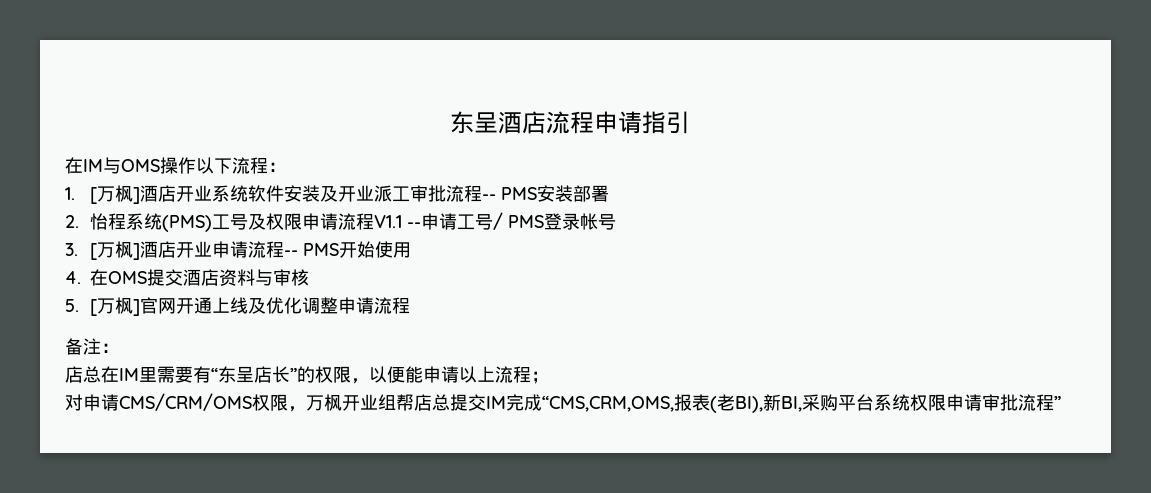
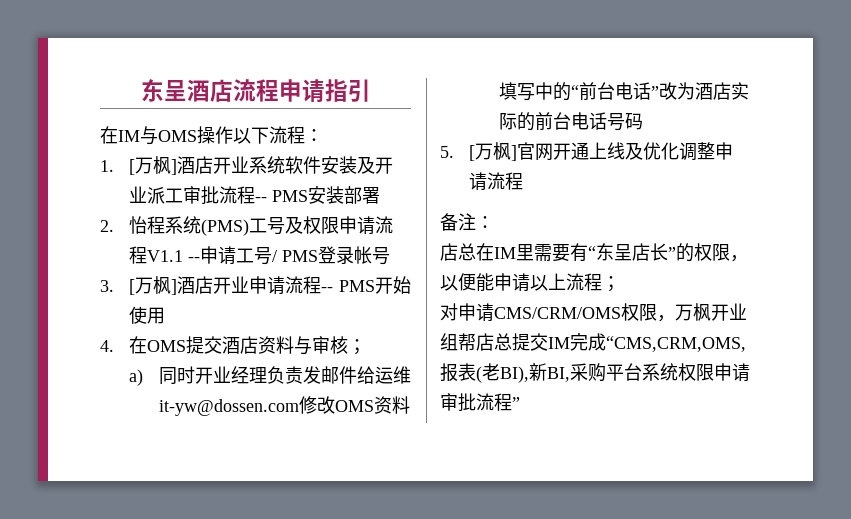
(309, 277) none -> [348,339,367,355] [129,366,411,386] [158,396,410,416] [498,82,749,101] [498,112,643,131] ； // a)同时开业经理负责发邮件给运维it-yw@dossen.com修改OMS资料填写中的“前台电话”改为酒店实际的前台电话号码

